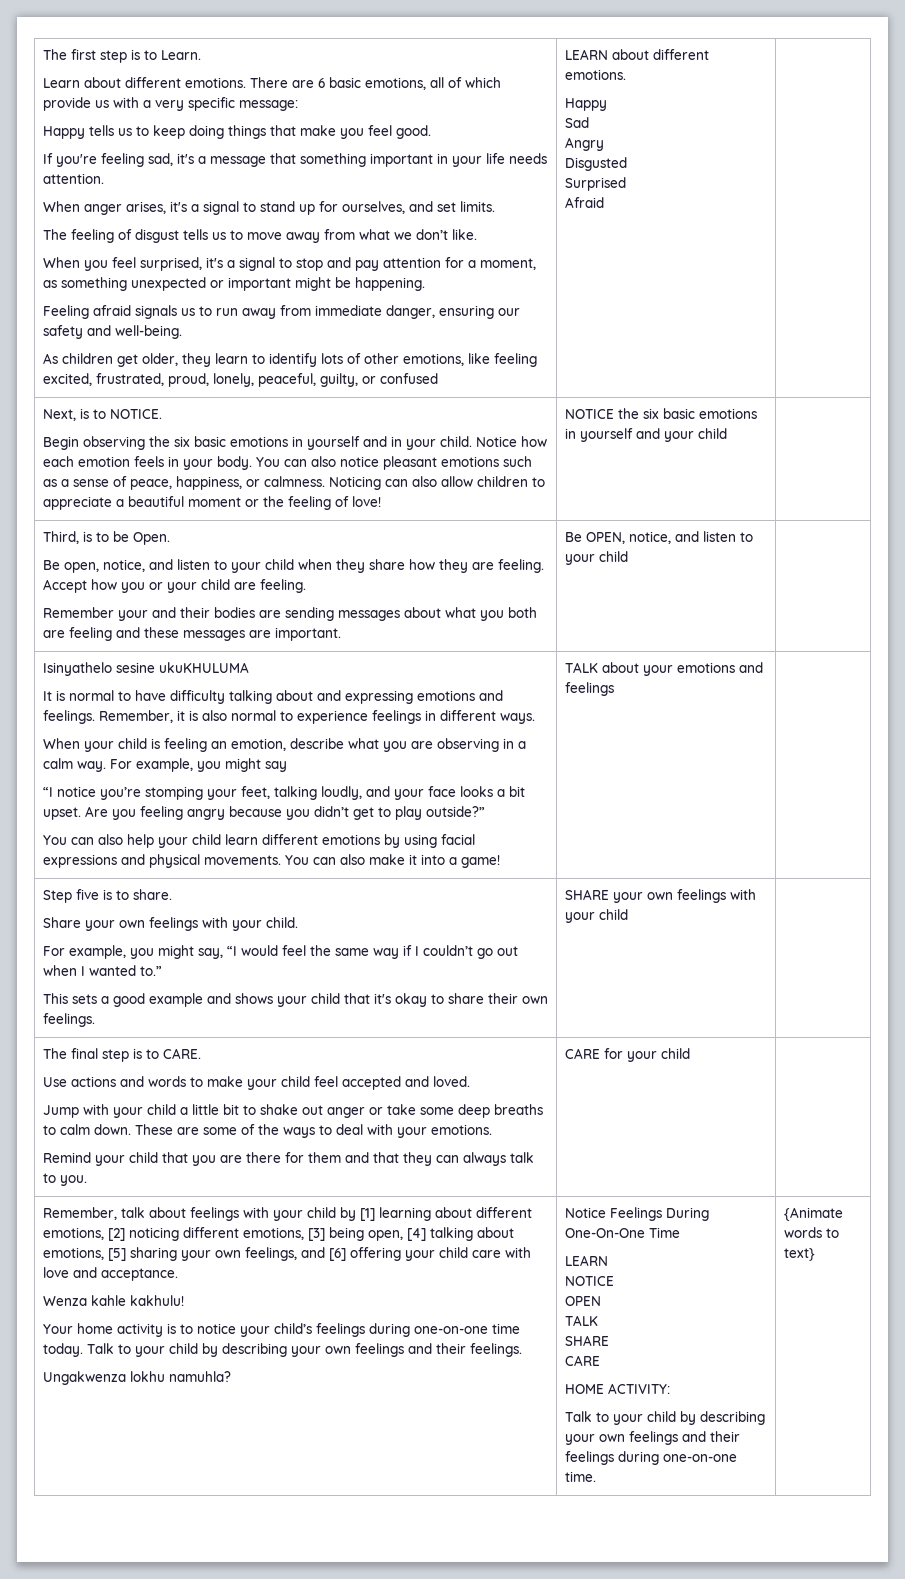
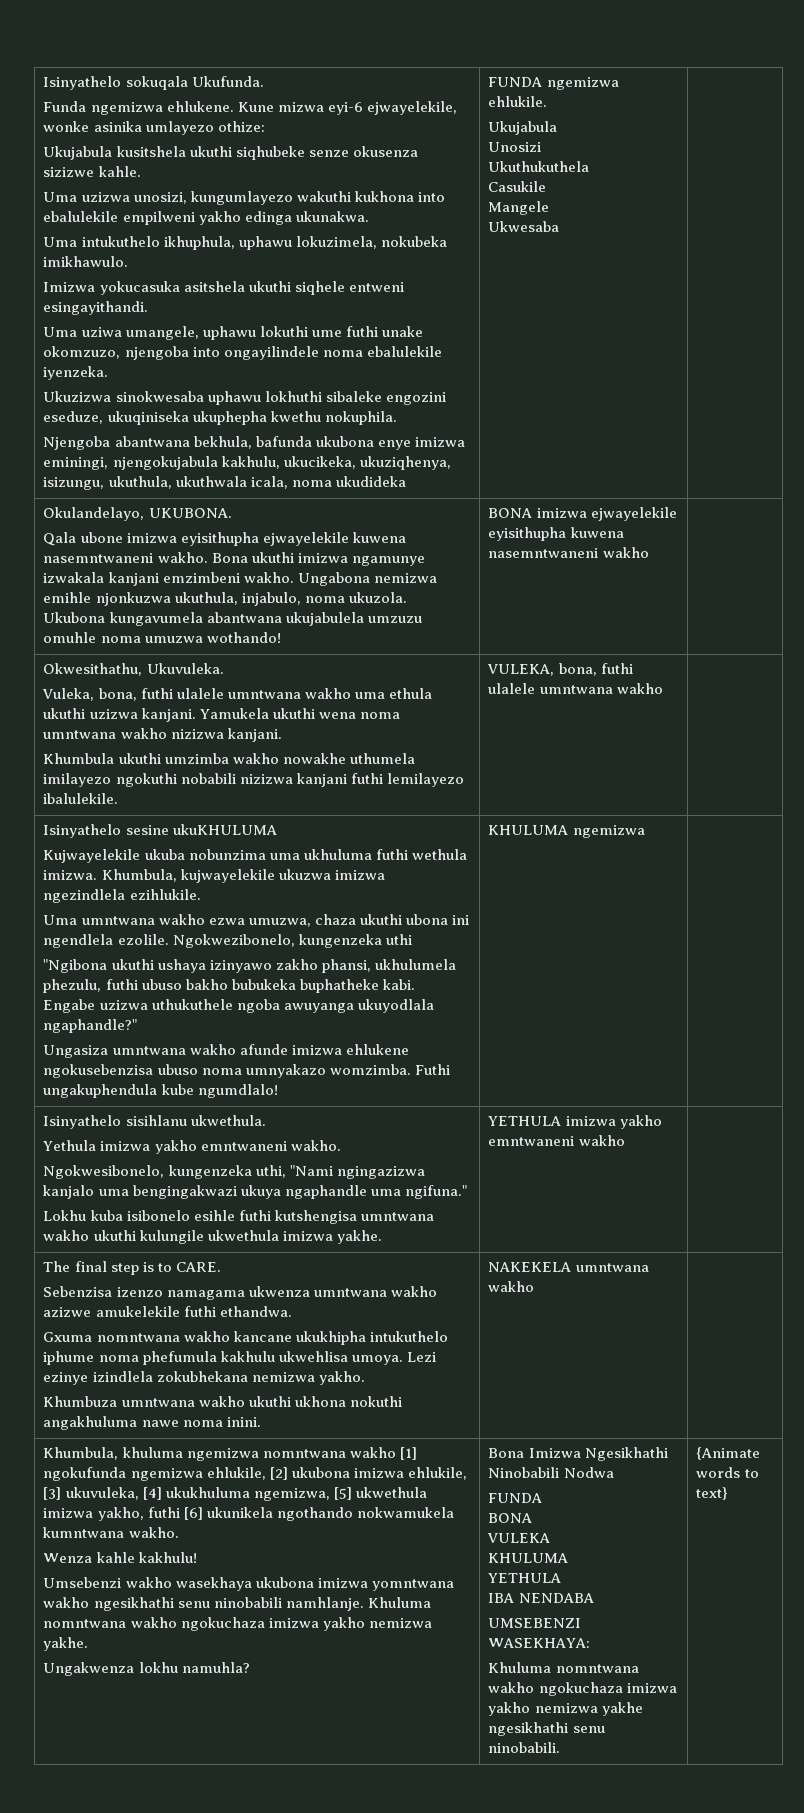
[42,49,201,63] [42,77,501,90] [42,97,298,111] [42,125,431,139] [42,153,547,167] [42,173,104,184] [42,201,495,215] [42,229,477,243] [42,257,536,271] [42,277,425,291] [42,305,520,319] [42,325,182,339] [42,353,537,367] [42,373,438,387] [564,49,709,60] [564,69,626,80] [564,98,607,111] [564,117,589,128] [564,137,604,151] [564,157,627,171] [564,177,626,191] [564,197,604,208] [42,408,162,421] [42,436,547,450] [42,456,532,470] [42,476,545,490] [42,496,381,510] [564,408,757,419] [564,428,727,442] [42,531,170,545] [42,559,544,573] [42,579,306,593] [42,607,537,621] [42,627,341,641] [564,531,753,544] [564,551,628,565] [42,662,249,676] [42,690,503,704] [42,710,535,724] [42,738,526,752] [42,758,287,772] [42,786,525,800] [42,806,485,820] [42,834,475,848] [42,854,500,868] [564,662,763,676] [564,682,614,696] [42,889,172,903] [42,917,298,931] [42,945,518,959] [42,965,162,976] [42,993,548,1007] [42,1013,95,1027] [564,889,756,903] [564,909,628,923] The first step is to Learn. // Learn about different emotions. There are 6 basic emotions, all of which provide us with a very specific message: // Happy tells us to keep doing things that make you feel good. // If you're feeling sad, it's a message that something important in your life needs attention. // When anger arises, it's a signal to stand up for ourselves, and set limits. // The feeling of disgust tells us to move away from what we don’t like. // When you feel surprised, it's a signal to stop and pay attention for a moment, as something unexpected or important might be happening. // Feeling afraid signals us to run away from immediate danger, ensuring our safety and well-being. // As children get older, they learn to identify lots of other emotions, like feeling excited, frustrated, proud, lonely, peaceful, guilty, or confused | LEARN about different emotions. // Happy // Sad // Angry // Disgusted // Surprised // Afraid | // Next, is to NOTICE. // Begin observing the six basic emotions in yourself and in your child. Notice how each emotion feels in your body. You can also notice pleasant emotions such as a sense of peace, happiness, or calmness. Noticing can also allow children to appreciate a beautiful moment or the feeling of love! | NOTICE the six basic emotions in yourself and your child | // Third, is to be Open. // Be open, notice, and listen to your child when they share how they are feeling. Accept how you or your child are feeling. // Remember your and their bodies are sending messages about what you both are feeling and these messages are important. | Be OPEN, notice, and listen to your child | // Isinyathelo sesine ukuKHULUMA // It is normal to have difficulty talking about and expressing emotions and feelings. Remember, it is also normal to experience feelings in different ways. // When your child is feeling an emotion, describe what you are observing in a calm way. For example, you might say // “I notice you’re stomping your feet, talking loudly, and your face looks a bit upset. Are you feeling angry because you didn’t get to play outside?” // You can also help your child learn different emotions by using facial expressions and physical movements. You can also make it into a game! | TALK about your emotions and feelings | // Step five is to share. // Share your own feelings with your child. // For example, you might say, “I would feel the same way if I couldn’t go out when I wanted to.” // This sets a good example and shows your child that it's okay to share their own feelings. | SHARE your own feelings with your child -> [43,76,264,90] [43,101,457,115] [43,121,265,135] [43,146,418,160] [43,166,141,177] [43,191,445,205] [43,211,369,225] [43,236,447,250] [43,256,129,267] [43,281,404,295] [43,301,149,315] [43,326,423,340] [43,346,442,360] [43,366,109,380] [43,391,446,405] [43,411,397,425] [43,436,465,450] [43,456,451,470] [43,476,406,490] [488,77,619,90] [488,96,548,107] [488,121,558,135] [488,142,542,152] [488,161,590,172] [488,181,547,192] [488,201,550,215] [488,221,560,232] [43,507,232,521] [43,532,406,546] [43,552,425,566] [43,572,437,586] [43,592,407,606] [43,612,422,626] [43,632,281,643] [488,507,677,521] [488,527,624,541] [488,547,649,558] [43,663,224,676] [42,688,432,701] [43,708,400,722] [43,728,282,742] [43,753,415,764] [43,773,464,787] [43,793,119,804] [487,663,633,676] [488,683,663,694] [43,824,277,838] [43,849,467,863] [43,869,385,883] [43,889,201,903] [43,914,469,927] [43,934,412,948] [43,959,456,973] [43,979,415,993] [43,999,434,1013] [43,1019,138,1033] [43,1044,409,1058] [43,1064,450,1078] [43,1084,278,1098] [488,825,645,838] [43,1115,266,1129] [43,1140,341,1154] [43,1165,425,1179] [43,1185,467,1199] [43,1210,434,1224] [43,1230,382,1244] [488,1115,662,1129] [488,1135,625,1146] Isinyathelo sokuqala Ukufunda. // Funda ngemizwa ehlukene. Kune mizwa eyi-6 ejwayelekile, wonke asinika umlayezo othize: // Ukujabula kusitshela ukuthi siqhubeke senze okusenza sizizwe kahle. // Uma uzizwa unosizi, kungumlayezo wakuthi kukhona into ebalulekile empilweni yakho edinga ukunakwa. // Uma intukuthelo ikhuphula, uphawu lokuzimela, nokubeka imikhawulo. // Imizwa yokucasuka asitshela ukuthi siqhele entweni esingayithandi. // Uma uziwa umangele, uphawu lokuthi ume futhi unake okomzuzo, njengoba into ongayilindele noma ebalulekile iyenzeka. // Ukuzizwa sinokwesaba uphawu lokhuthi sibaleke engozini eseduze, ukuqiniseka ukuphepha kwethu nokuphila. // Njengoba abantwana bekhula, bafunda ukubona enye imizwa eminingi, njengokujabula kakhulu, ukucikeka, ukuziqhenya, isizungu, ukuthula, ukuthwala icala, noma ukudideka | FUNDA ngemizwa ehlukile. // Ukujabula // Unosizi // Ukuthukuthela // Casukile // Mangele // Ukwesaba | // Okulandelayo, UKUBONA. // Qala ubone imizwa eyisithupha ejwayelekile kuwena nasemntwaneni wakho. Bona ukuthi imizwa ngamunye izwakala kanjani emzimbeni wakho. Ungabona nemizwa emihle njonkuzwa ukuthula, injabulo, noma ukuzola. Ukubona kungavumela abantwana ukujabulela umzuzu omuhle noma umuzwa wothando! | BONA imizwa ejwayelekile eyisithupha kuwena nasemntwaneni wakho | // Okwesithathu, Ukuvuleka. // Vuleka, bona, futhi ulalele umntwana wakho uma ethula ukuthi uzizwa kanjani. Yamukela ukuthi wena noma umntwana wakho nizizwa kanjani. // Khumbula ukuthi umzimba wakho nowakhe uthumela imilayezo ngokuthi nobabili nizizwa kanjani futhi lemilayezo ibalulekile. | VULEKA, bona, futhi ulalele umntwana wakho | // Isinyathelo sesine ukuKHULUMA // Kujwayelekile ukuba nobunzima uma ukhuluma futhi wethula imizwa. Khumbula, kujwayelekile ukuzwa imizwa ngezindlela ezihlukile. // Uma umntwana wakho ezwa umuzwa, chaza ukuthi ubona ini ngendlela ezolile. Ngokwezibonelo, kungenzeka uthi // "Ngibona ukuthi ushaya izinyawo zakho phansi, ukhulumela phezulu, futhi ubuso bakho bubukeka buphatheke kabi. Engabe uzizwa uthukuthele ngoba awuyanga ukuyodlala ngaphandle?" // Ungasiza umntwana wakho afunde imizwa ehlukene ngokusebenzisa ubuso noma umnyakazo womzimba. Futhi ungakuphendula kube ngumdlalo! | KHULUMA ngemizwa | // Isinyathelo sisihlanu ukwethula. // Yethula imizwa yakho emntwaneni wakho. // Ngokwesibonelo, kungenzeka uthi, "Nami ngingazizwa kanjalo uma bengingakwazi ukuya ngaphandle uma ngifuna." // Lokhu kuba isibonelo esihle futhi kutshengisa umntwana wakho ukuthi kulungile ukwethula imizwa yakhe. | YETHULA imizwa yakho emntwaneni wakho
[42,1076,470,1090] [42,1104,543,1118] [42,1124,492,1138] [42,1152,534,1166] [42,1173,87,1186] [564,1048,690,1062] [42,1207,532,1221] [42,1227,514,1241] [42,1247,531,1261] [42,1267,178,1281] [42,1295,184,1306] [42,1323,520,1337] [42,1343,522,1357] [42,1371,231,1385] [564,1207,709,1221] [564,1227,680,1238] [564,1255,608,1266] [564,1276,614,1286] [564,1296,601,1306] [564,1315,598,1326] [564,1335,609,1346] [564,1355,600,1366] [564,1383,670,1394] [564,1411,765,1425] [564,1431,740,1445] [564,1451,737,1465] [564,1471,596,1482] Use actions and words to make your child feel accepted and loved. // Jump with your child a little bit to shake out anger or take some deep breaths to calm down. These are some of the ways to deal with your emotions. // Remind your child that you are there for them and that they can always talk to you. | CARE for your child | // Remember, talk about feelings with your child by [1] learning about different emotions, [2] noticing different emotions, [3] being open, [4] talking about emotions, [5] sharing your own feelings, and [6] offering your child care with love and acceptance. // Wenza kahle kakhulu! // Your home activity is to notice your child’s feelings during one-on-one time today. Talk to your child by describing your own feelings and their feelings. // Ungakwenza lokhu namuhla? | Notice Feelings During One-On-One Time // LEARN // NOTICE // OPEN // TALK // SHARE // CARE // HOME ACTIVITY: // Talk to your child by describing your own feelings and their feelings during one-on-one time. -> [43,1286,437,1300] [43,1306,292,1317] [43,1331,448,1345] [43,1351,436,1365] [43,1371,365,1385] [43,1396,402,1407] [43,1416,261,1430] [488,1262,649,1272] [488,1281,535,1292] [43,1447,417,1461] [43,1467,467,1481] [43,1487,427,1501] [43,1507,454,1521] [43,1527,179,1538] [43,1552,197,1563] [43,1577,454,1591] [43,1597,431,1611] [43,1617,432,1631] [43,1637,89,1651] [43,1662,250,1676] [488,1447,668,1461] [488,1467,614,1478] [488,1493,543,1503] [488,1513,533,1523] [487,1533,551,1543] [488,1553,569,1563] [488,1573,562,1583] [488,1593,594,1603] [488,1618,582,1628] [488,1638,591,1648] [488,1662,639,1673] [488,1682,677,1696] [488,1702,643,1716] [488,1722,605,1736] [488,1742,561,1753] Sebenzisa izenzo namagama ukwenza umntwana wakho azizwe amukelekile futhi ethandwa. // Gxuma nomntwana wakho kancane ukukhipha intukuthelo iphume noma phefumula kakhulu ukwehlisa umoya. Lezi ezinye izindlela zokubhekana nemizwa yakho. // Khumbuza umntwana wakho ukuthi ukhona nokuthi angakhuluma nawe noma inini. | NAKEKELA umntwana wakho | // Khumbula, khuluma ngemizwa nomntwana wakho [1] ngokufunda ngemizwa ehlukile, [2] ukubona imizwa ehlukile, [3] ukuvuleka, [4] ukukhuluma ngemizwa, [5] ukwethula imizwa yakho, futhi [6] ukunikela ngothando nokwamukela kumntwana wakho. // Wenza kahle kakhulu! // Umsebenzi wakho wasekhaya ukubona imizwa yomntwana wakho ngesikhathi senu ninobabili namhlanje. Khuluma nomntwana wakho ngokuchaza imizwa yakho nemizwa yakhe. // Ungakwenza lokhu namuhla? | Bona Imizwa Ngesikhathi Ninobabili Nodwa // FUNDA // BONA // VULEKA // KHULUMA // YETHULA // IBA NENDABA // UMSEBENZI WASEKHAYA: // Khuluma nomntwana wakho ngokuchaza imizwa yakho nemizwa yakhe ngesikhathi senu ninobabili.

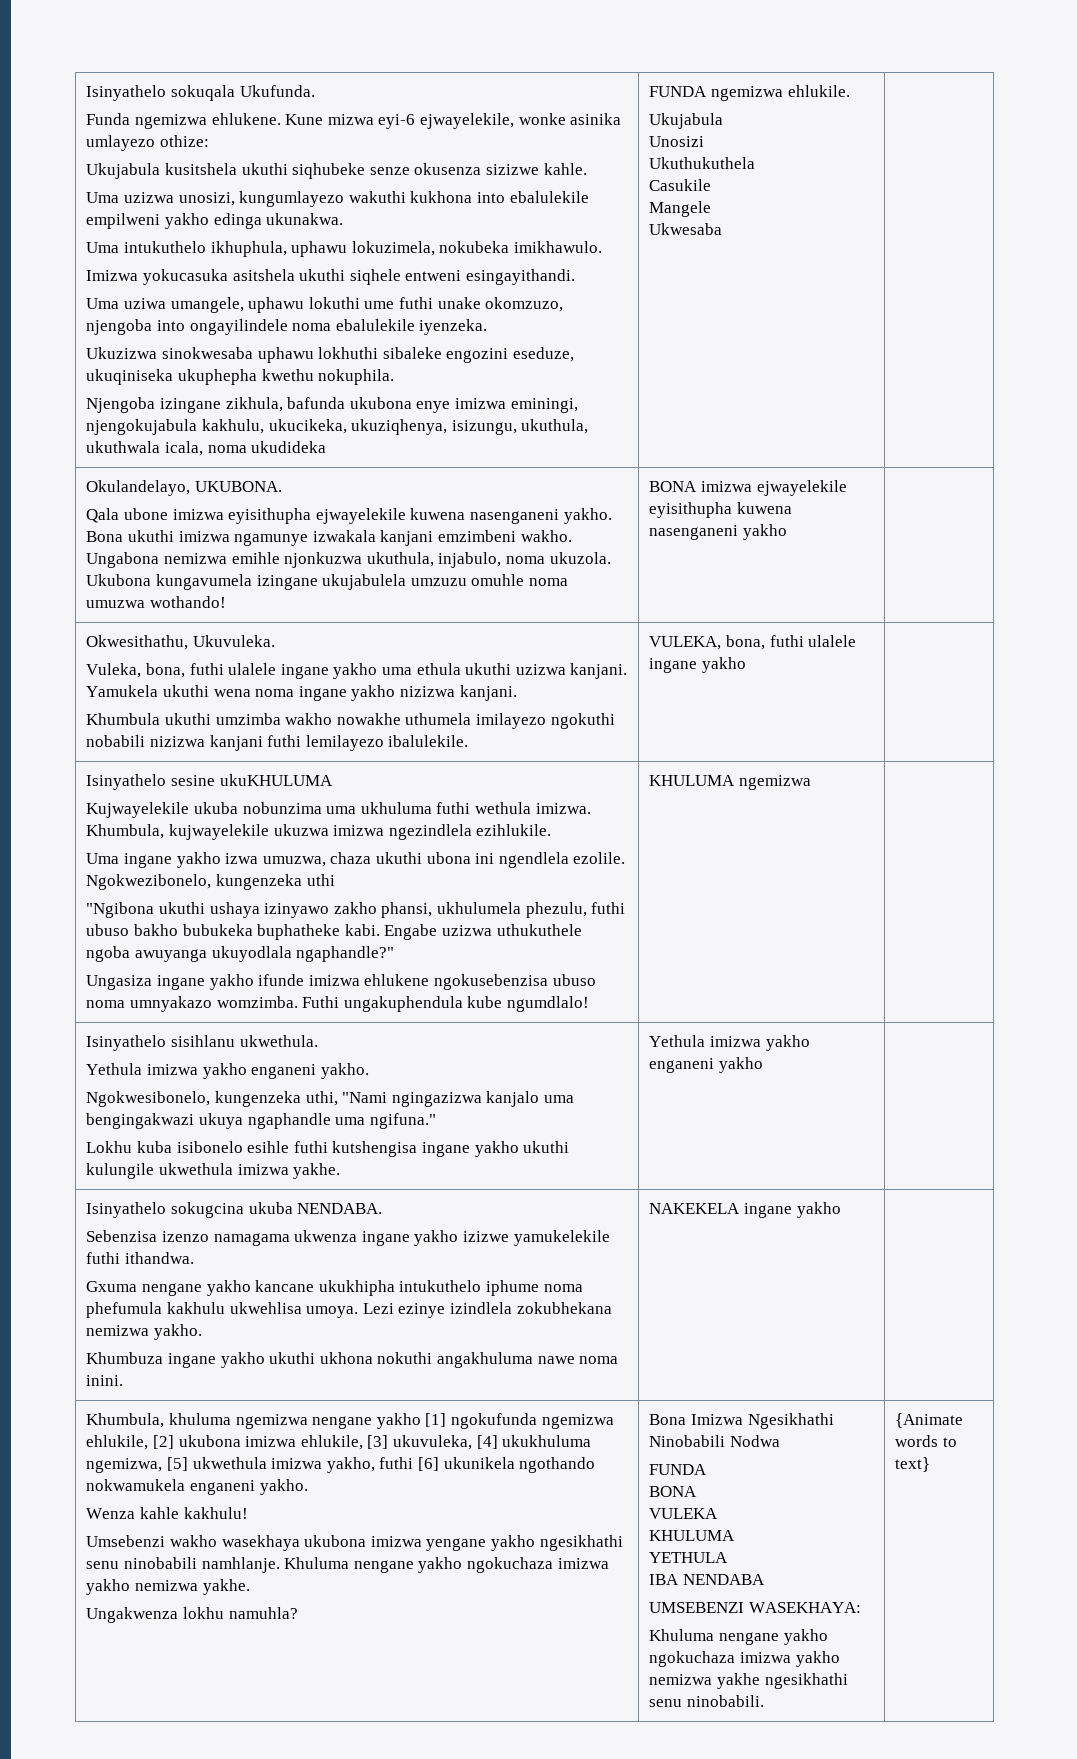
[114,436,252,449] abantwana bekhula, -> [159,397,283,413] izingane zikhula,
[43,552,208,563] nasemntwaneni wakho. -> [469,508,612,524] nasenganeni yakho.
[206,612,282,623] abantwana -> [256,575,318,590] izingane
[488,547,649,558] nasemntwaneni wakho -> [649,524,787,540] nasenganeni yakho
[227,688,351,699] umntwana wakho -> [280,663,378,679] ingane yakho
[43,728,167,739] umntwana wakho -> [298,685,396,701] ingane yakho
[539,683,663,694] umntwana wakho -> [649,657,746,673] ingane yakho
[81,914,245,925] umntwana wakho ezwa -> [123,852,259,868] ingane yakho izwa
[112,1044,288,1055] umntwana wakho afunde -> [156,974,305,990] ingane yakho ifunde
[200,1140,341,1151] emntwaneni wakho. -> [251,1063,369,1079] enganeni yakho.
[360,1212,434,1221] [43,1230,90,1241] umntwana wakho -> [421,1141,519,1157] ingane yakho
[488,1115,662,1129] [488,1135,625,1146] [43,1261,221,1275] [43,1286,437,1300] [43,1306,292,1317] YETHULA imizwa yakho emntwaneni wakho | // The final step is to CARE. // Sebenzisa izenzo namagama ukwenza umntwana wakho azizwe amukelekile futhi ethandwa. -> [649,1035,810,1051] [649,1057,763,1073] [86,1202,383,1218] [86,1230,610,1246] [86,1252,194,1264] Yethula imizwa yakho enganeni yakho | // Isinyathelo sokugcina ukuba NENDABA. // Sebenzisa izenzo namagama ukwenza ingane yakho izizwe yamukelekile futhi ithandwa.
[96,1331,230,1342] nomntwana wakho -> [141,1280,251,1296] nengane yakho
[121,1396,245,1407] umntwana wakho -> [167,1352,265,1368] ingane yakho
[575,1263,649,1272] [488,1281,535,1292] umntwana wakho -> [743,1202,841,1218] ingane yakho
[262,1447,396,1458] nomntwana wakho -> [312,1413,421,1429] nengane yakho
[43,1527,179,1538] kumntwana wakho. -> [189,1479,308,1495] enganeni yakho.
[371,1579,454,1591] [43,1597,90,1608] yomntwana wakho -> [426,1535,535,1551] yengane yakho
[43,1617,177,1628] nomntwana wakho -> [353,1557,463,1573] nengane yakho
[555,1664,639,1673] [488,1682,535,1693] nomntwana wakho -> [718,1629,828,1645] nengane yakho

